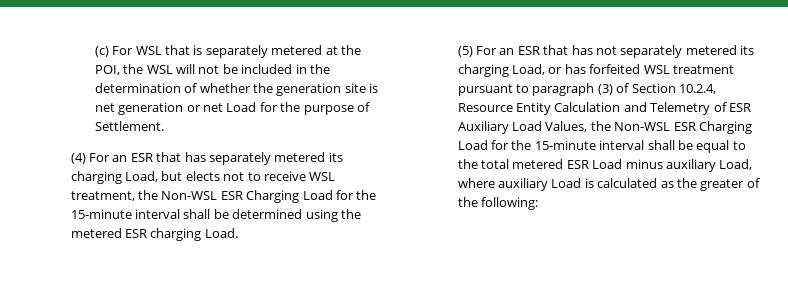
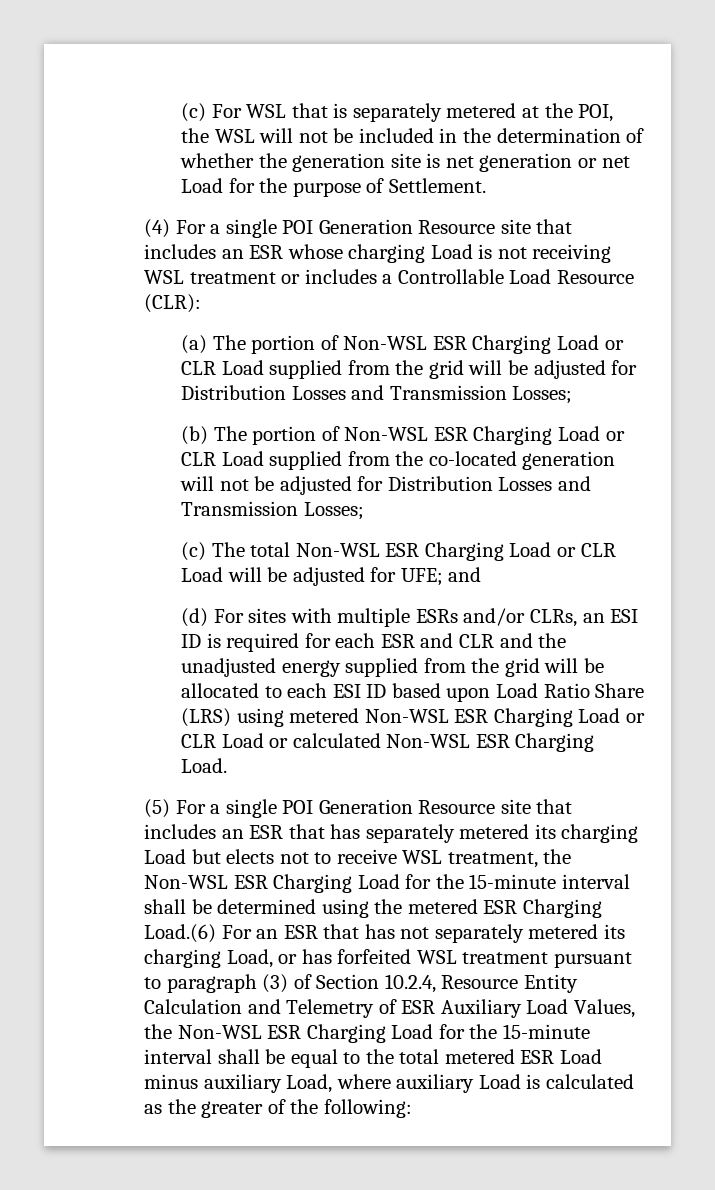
(111, 157) none -> [210,219,573,238] [144,244,612,263] [144,269,634,284] [144,294,202,313] [181,335,624,354] [181,360,638,379] [181,385,573,404] [181,426,625,445] [181,451,616,470] [180,476,592,495] [181,501,364,520] [181,542,616,561] [181,567,482,586] [181,608,639,627] [181,633,567,652] [181,658,605,677] [181,683,645,702] [181,708,646,727] [181,733,595,752] [181,758,228,773] [144,799,573,818] [144,824,217,839] a single POI Generation Resource site that includes an ESR whose charging Load is not receiving WSL treatment or includes a Controllable Load Resource (CLR): // (a) The portion of Non-WSL ESR Charging Load or CLR Load supplied from the grid will be adjusted for Distribution Losses and Transmission Losses; // (b) The portion of Non-WSL ESR Charging Load or CLR Load supplied from the co-located generation will not be adjusted for Distribution Losses and Transmission Losses; // (c) The total Non-WSL ESR Charging Load or CLR Load will be adjusted for UFE; and // (d) For sites with multiple ESRs and/or CLRs, an ESI ID is required for each ESR and CLR and the unadjusted energy supplied from the grid will be allocated to each ESI ID based upon Load Ratio Share (LRS) using metered Non-WSL ESR Charging Load or CLR Load or calculated Non-WSL ESR Charging Load. // (5) For a single POI Generation Resource site that includes
[125,171,159,182] Load, -> [144,849,187,864] Load
[150,228,238,241] [457,46,473,57] charging Load. // (5) -> [522,899,602,918] [144,924,217,943] Charging Load.(6)

